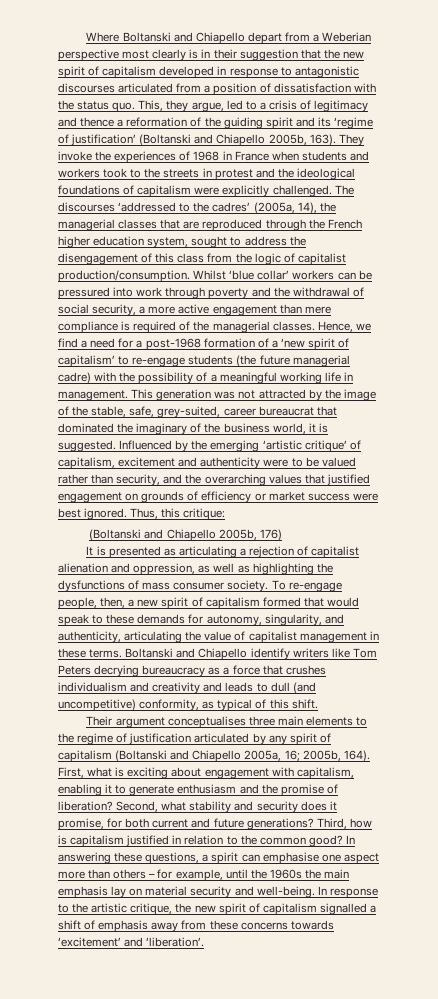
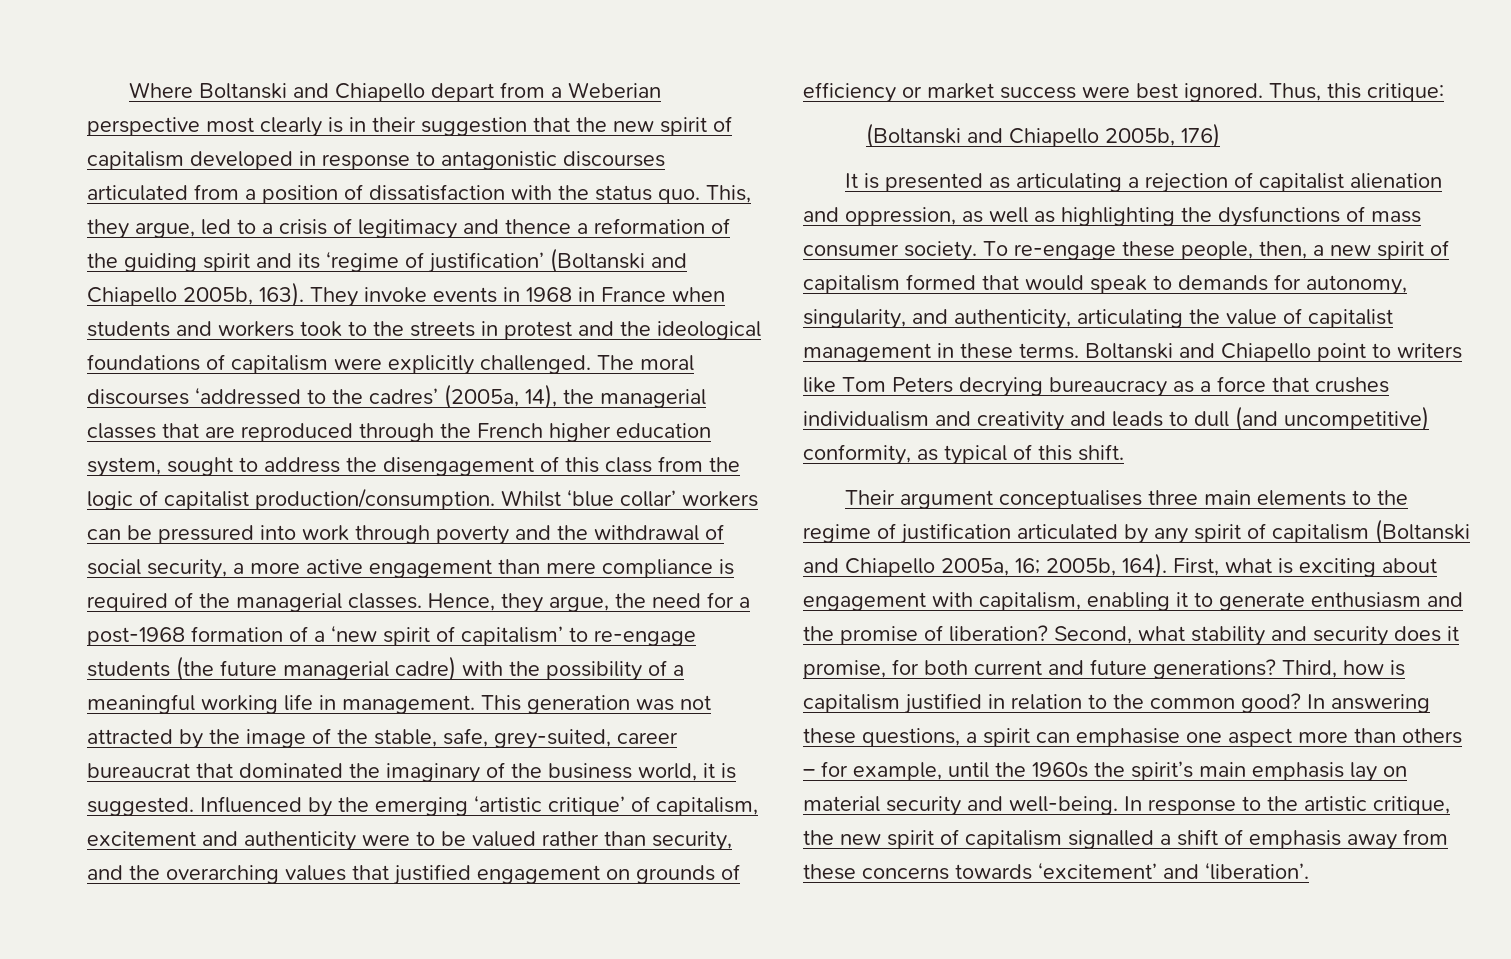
[95,151,191,163] the experiences of -> [433,287,520,303] events in
(354, 190) none -> [640,355,694,371] moral
[355,323,371,331] [58,338,88,348] we find a -> [501,593,646,613] they argue, the
(342, 587) none -> [1122,241,1175,257] these
[106,614,135,624] these -> (1172, 282) none
[250,648,290,660] identify -> [1317,343,1391,362] point to
(321, 874) none -> [1131,761,1193,781] spirit’s

